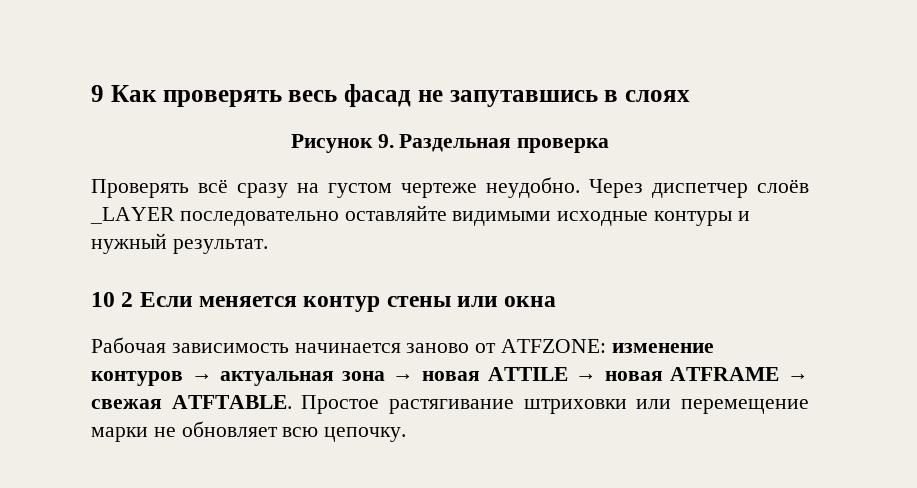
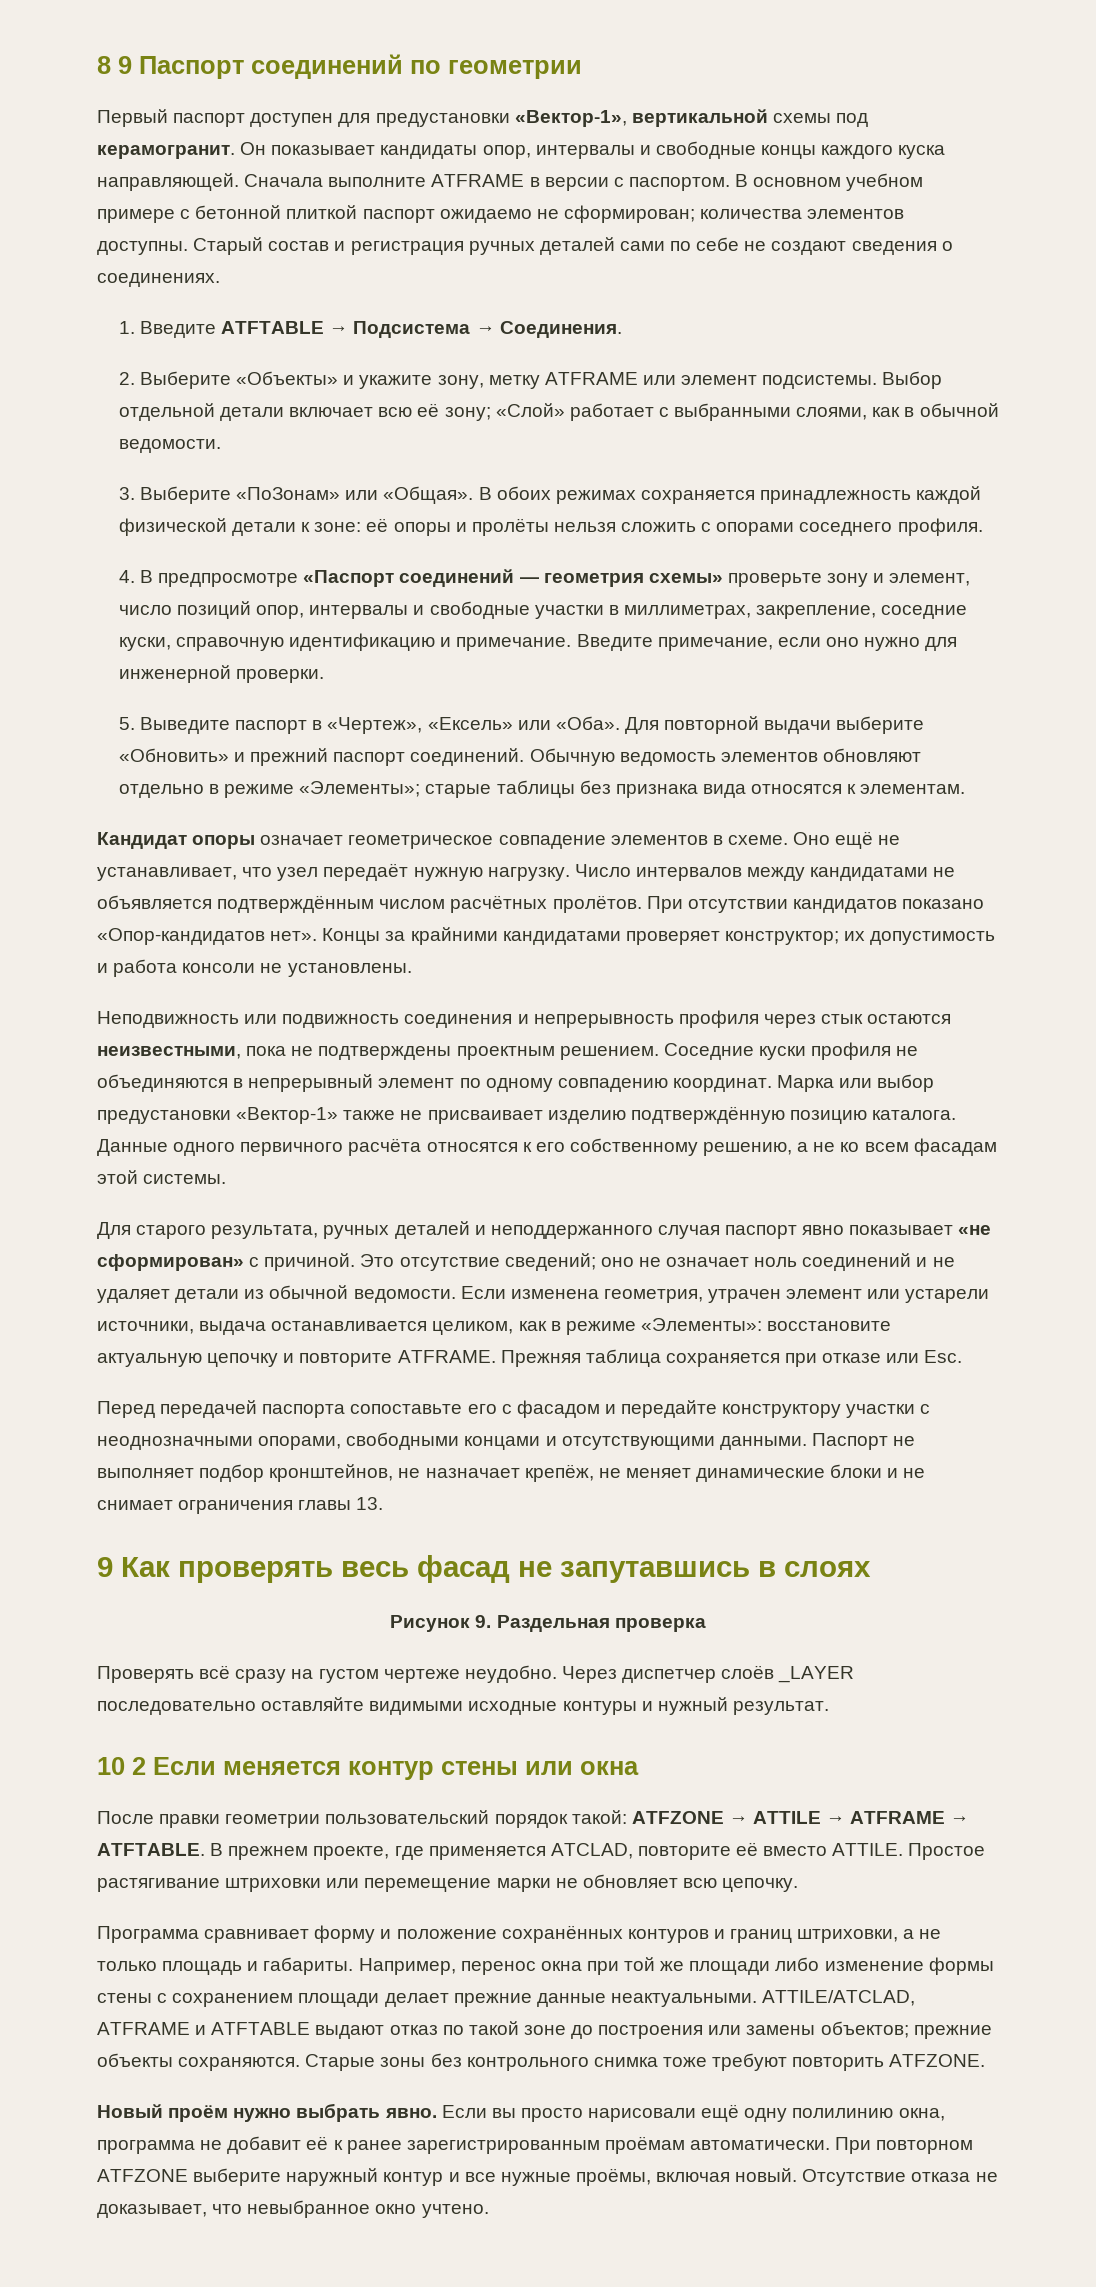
(91, 93) none -> [97,54,582,79] [97,109,869,127] [97,141,946,159] [97,173,924,191] [97,205,905,223] [97,237,953,255] [97,273,220,287] [118,321,622,338] [118,371,943,389] [118,403,999,421] [118,439,221,453] [118,486,982,504] [118,518,983,536] [118,569,971,587] [118,601,968,619] [118,633,958,651] [118,665,325,683] [118,716,925,734] [118,748,921,766] [118,780,966,798] [97,831,901,849] [97,863,956,881] [97,895,985,913] [97,927,996,945] [97,959,412,977] [97,1010,952,1028] [97,1042,919,1060] [97,1074,935,1092] [97,1106,957,1124] [97,1138,997,1156] [97,1170,227,1184] [97,1221,992,1239] [97,1253,955,1271] [97,1285,990,1303] [97,1318,892,1335] [97,1349,963,1367] [97,1400,931,1418] [97,1432,916,1450] [97,1464,926,1482] [97,1497,384,1514] 8 9 Паспорт соединений по геометрии // Первый паспорт доступен для предустановки «Вектор-1», вертикальной схемы под керамогранит. Он показывает кандидаты опор, интервалы и свободные концы каждого куска направляющей. Сначала выполните ATFRAME в версии с паспортом. В основном учебном примере с бетонной плиткой паспорт ожидаемо не сформирован; количества элементов доступны. Старый состав и регистрация ручных деталей сами по себе не создают сведения о соединениях. // 1. Введите ATFTABLE → Подсистема → Соединения. // 2. Выберите «Объекты» и укажите зону, метку ATFRAME или элемент подсистемы. Выбор отдельной детали включает всю её зону; «Слой» работает с выбранными слоями, как в обычной ведомости. // 3. Выберите «ПоЗонам» или «Общая». В обоих режимах сохраняется принадлежность каждой физической детали к зоне: её опоры и пролёты нельзя сложить с опорами соседнего профиля. // 4. В предпросмотре «Паспорт соединений — геометрия схемы» проверьте зону и элемент, число позиций опор, интервалы и свободные участки в миллиметрах, закрепление, соседние куски, справочную идентификацию и примечание. Введите примечание, если оно нужно для инженерной проверки. // 5. Выведите паспорт в «Чертеж», «Ексель» или «Оба». Для повторной выдачи выберите «Обновить» и прежний паспорт соединений. Обычную ведомость элементов обновляют отдельно в режиме «Элементы»; старые таблицы без признака вида относятся к элементам. // Кандидат опоры означает геометрическое совпадение элементов в схеме. Оно ещё не устанавливает, что узел передаёт нужную нагрузку. Число интервалов между кандидатами не объявляется подтверждённым числом расчётных пролётов. При отсутствии кандидатов показано «Опор-кандидатов нет». Концы за крайними кандидатами проверяет конструктор; их допустимость и работа консоли не установлены. // Неподвижность или подвижность соединения и непрерывность профиля через стык остаются неизвестными, пока не подтверждены проектным решением. Соседние куски профиля не объединяются в непрерывный элемент по одному совпадению координат. Марка или выбор предустановки «Вектор-1» также не присваивает изделию подтверждённую позицию каталога. Данные одного первичного расчёта относятся к его собственному решению, а не ко всем фасадам этой системы. // Для старого результата, ручных деталей и неподдержанного случая паспорт явно показывает «не сформирован» с причиной. Это отсутствие сведений; оно не означает ноль соединений и не удаляет детали из обычной ведомости. Если изменена геометрия, утрачен элемент или устарели источники, выдача останавливается целиком, как в режиме «Элементы»: восстановите актуальную цепочку и повторите ATFRAME. Прежняя таблица сохраняется при отказе или Esc. // Перед передачей паспорта сопоставьте его с фасадом и передайте конструктору участки с неоднозначными опорами, свободными концами и отсутствующими данными. Паспорт не выполняет подбор кронштейнов, не назначает крепёж, не меняет динамические блоки и не снимает ограничения главы 13. //
[91,337,714,353] [91,371,480,386] Рабочая зависимость начинается заново от ATFZONE: изменение контуров → актуальная зона → новая -> [97,1810,748,1828] После правки геометрии пользовательский порядок такой: ATFZONE →
[604,371,663,381] новая -> (846, 1820) none
[91,395,292,409] свежая ATFTABLE. -> [97,1842,904,1860] ATFTABLE. В прежнем проекте, где применяется ATCLAD, повторите её вместо ATTILE.
(407, 434) none -> [97,1925,942,1943] [97,1957,994,1975] [97,1990,916,2007] [97,2021,992,2039] [97,2053,986,2071] [97,2103,945,2122] [97,2136,974,2154] [97,2168,998,2186] [97,2200,489,2218] // Программа сравнивает форму и положение сохранённых контуров и границ штриховки, а не только площадь и габариты. Например, перенос окна при той же площади либо изменение формы стены с сохранением площади делает прежние данные неактуальными. ATTILE/ATCLAD, ATFRAME и ATFTABLE выдают отказ по такой зоне до построения или замены объектов; прежние объекты сохраняются. Старые зоны без контрольного снимка тоже требуют повторить ATFZONE. // Новый проём нужно выбрать явно. Если вы просто нарисовали ещё одну полилинию окна, программа не добавит её к ранее зарегистрированным проёмам автоматически. При повторном ATFZONE выберите наружный контур и все нужные проёмы, включая новый. Отсутствие отказа не доказывает, что невыбранное окно учтено.

